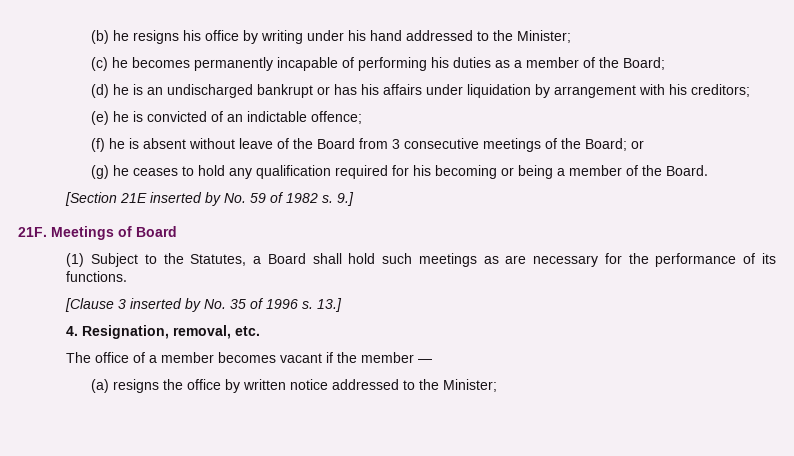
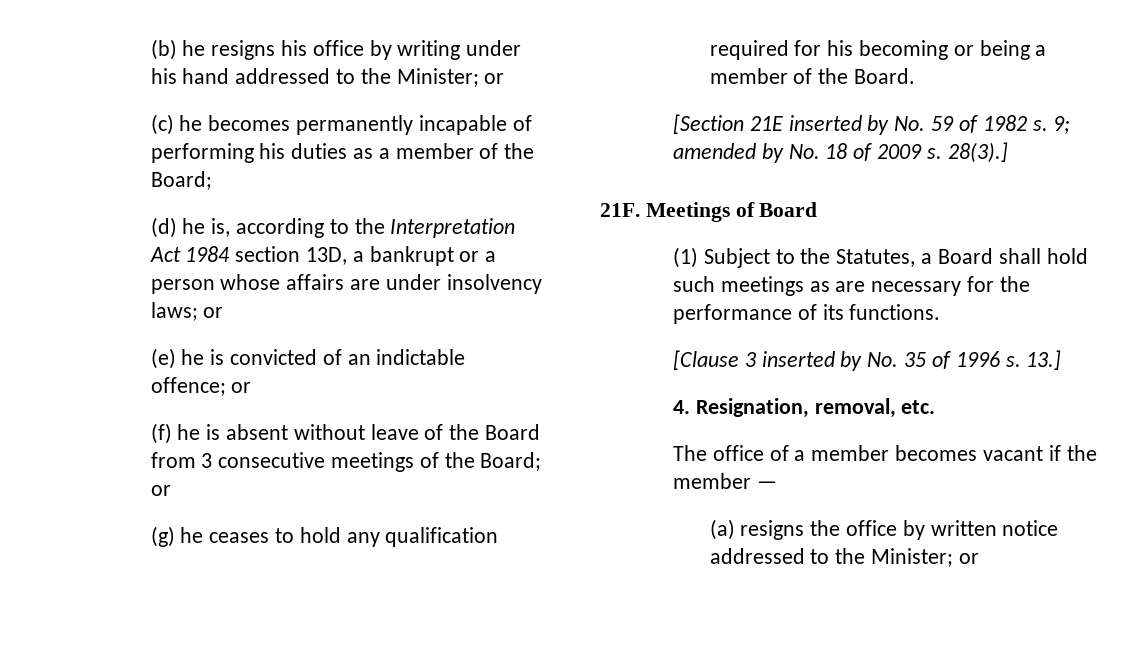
(571, 36) none -> [484,73,505,84] or
[132,84,750,98] is an undischarged bankrupt or has his affairs under liquidation by arrangement with his creditors; -> [211,218,516,238] [149,246,497,266] [150,274,542,294] [150,302,224,321] is, according to the Interpretation Act 1984 section 13D, a bankrupt or a person whose affairs are under insolvency laws; or
(362, 117) none -> [231,382,252,393] or
[337,192,355,206] 9.] -> [1053,116,1071,134] [673,142,1008,163] 9; amended by No. 18 of 2009 s. 28(3).]
(497, 385) none -> [958,553,979,564] or

